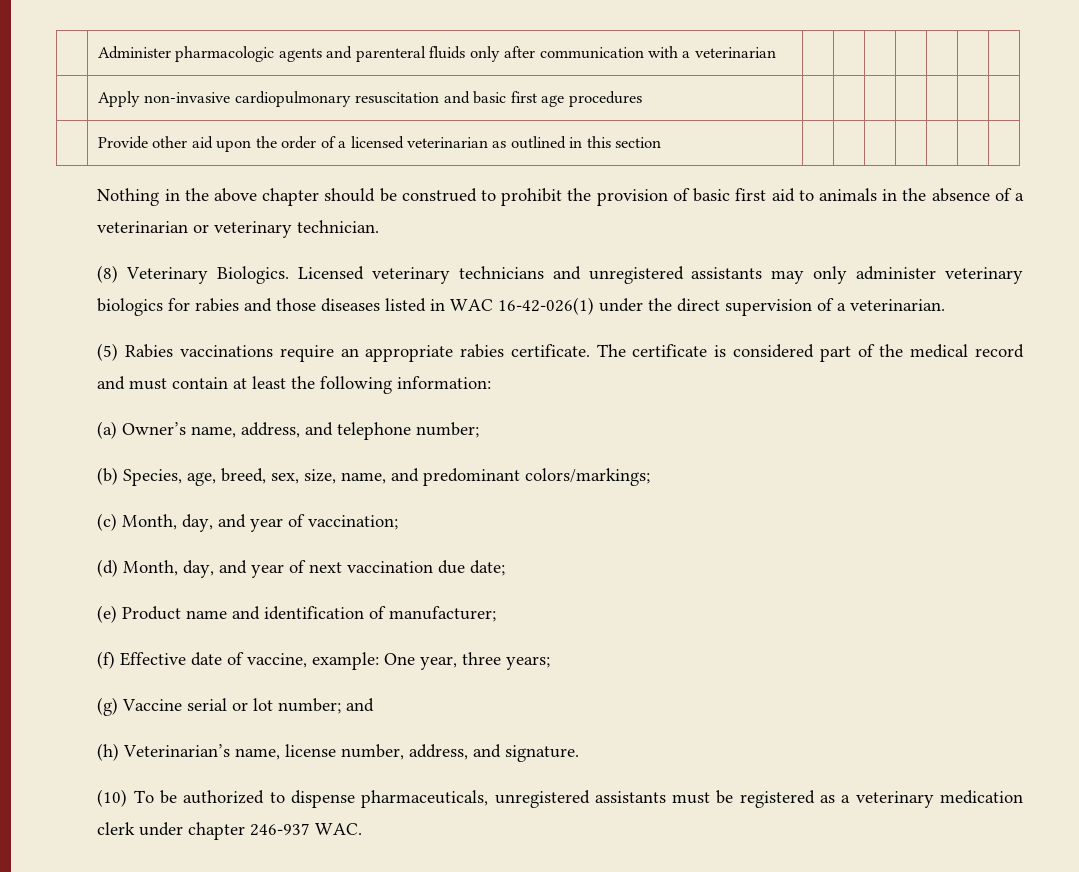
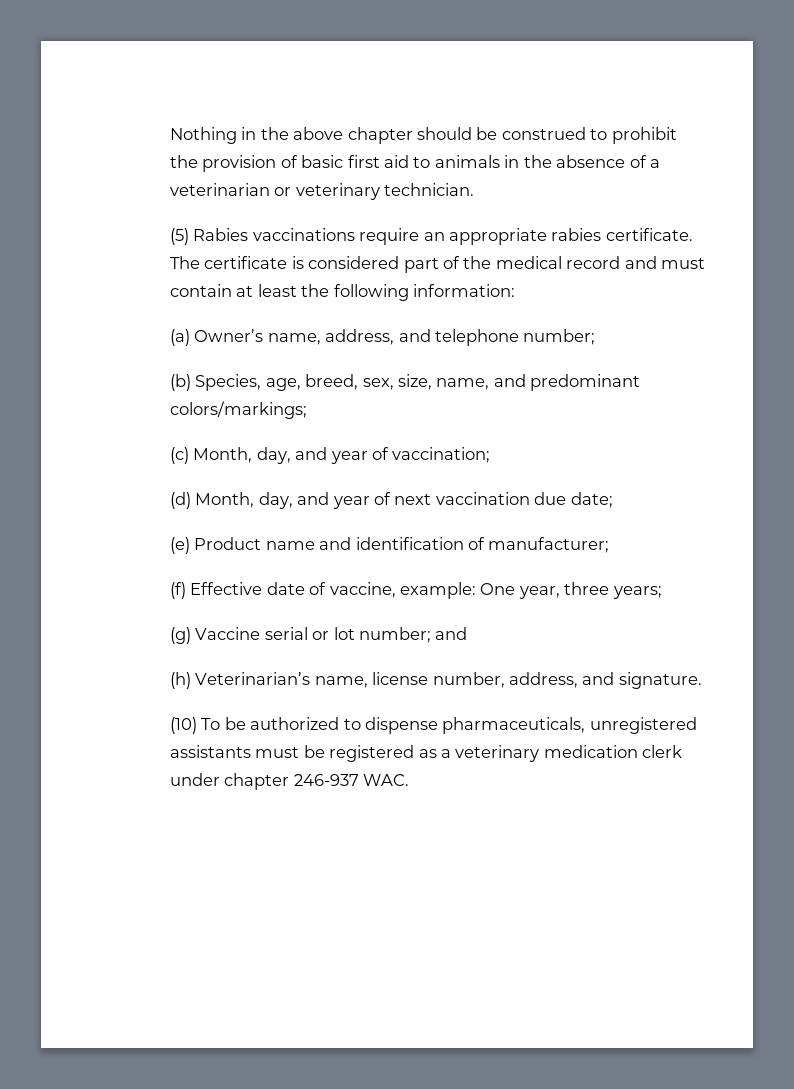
[97,46,776,62] [97,91,642,107] [97,136,662,152] | Administer pharmacologic agents and parenteral fluids only after communication with a veterinarian | | | | | | | // | Apply non-invasive cardiopulmonary resuscitation and basic first age procedures | | | | | | | // | Provide other aid upon the order of a licensed veterinarian as outlined in this section | | | | | | | // -> (169, 135) none
[97,265,1023,284] [97,297,946,316] // (8) Veterinary Biologics. Licensed veterinary technicians and unregistered assistants may only administer veterinary biologics for rabies and those diseases listed in WAC 16-42-026(1) under the direct supervision of a veterinarian. -> (475, 189) none

